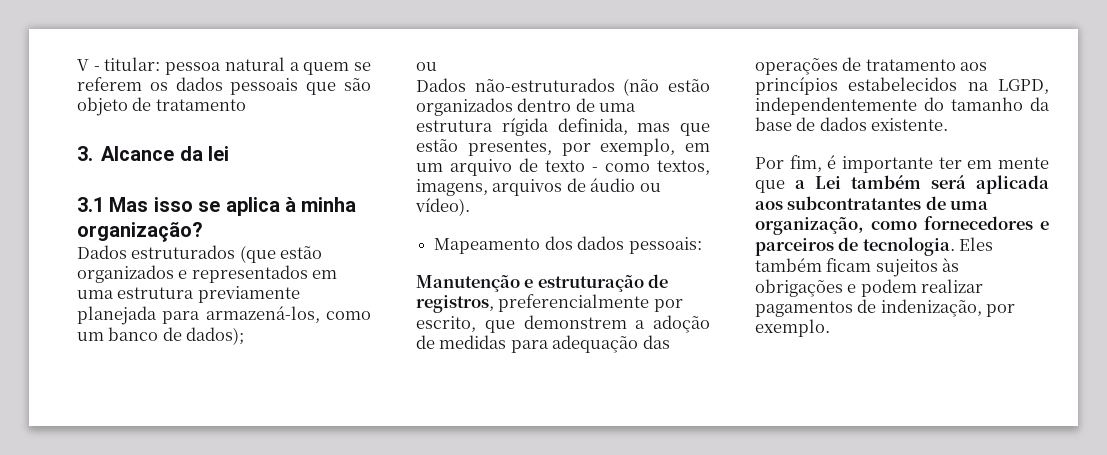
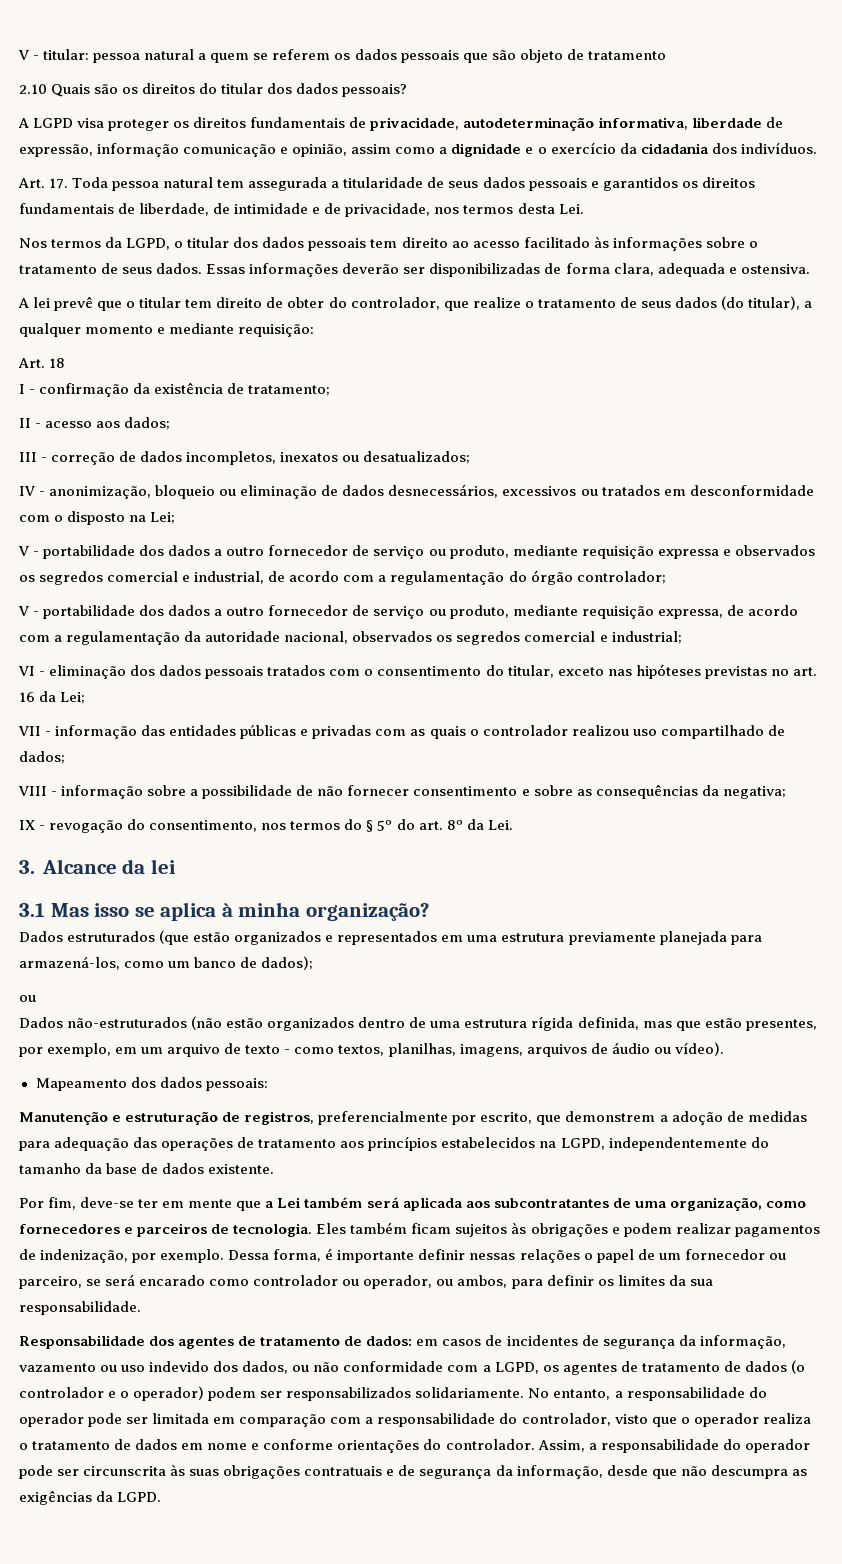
(246, 105) none -> [19,83,408,97] [18,117,783,131] [19,142,817,157] [18,177,755,191] [19,203,584,217] [19,236,758,251] [19,263,810,277] [18,296,813,311] [19,323,315,337] [18,358,66,368] [19,382,331,397] [19,417,171,430] [19,451,471,465] [19,484,814,499] [19,511,176,525] [18,545,815,559] [19,570,666,585] [18,605,798,619] [19,631,682,645] [18,664,817,679] [19,691,86,704] [18,725,785,739] [19,751,65,764] [18,784,786,799] [19,819,513,833] // 2.10 Quais são os direitos do titular dos dados pessoais? // A LGPD visa proteger os direitos fundamentais de privacidade, autodeterminação informativa, liberdade de expressão, informação comunicação e opinião, assim como a dignidade e o exercício da cidadania dos indivíduos. // Art. 17. Toda pessoa natural tem assegurada a titularidade de seus dados pessoais e garantidos os direitos fundamentais de liberdade, de intimidade e de privacidade, nos termos desta Lei. // Nos termos da LGPD, o titular dos dados pessoais tem direito ao acesso facilitado às informações sobre o tratamento de seus dados. Essas informações deverão ser disponibilizadas de forma clara, adequada e ostensiva. // A lei prevê que o titular tem direito de obter do controlador, que realize o tratamento de seus dados (do titular), a qualquer momento e mediante requisição: // Art. 18 // I - confirmação da existência de tratamento; // II - acesso aos dados; // III - correção de dados incompletos, inexatos ou desatualizados; // IV - anonimização, bloqueio ou eliminação de dados desnecessários, excessivos ou tratados em desconformidade com o disposto na Lei; // V - portabilidade dos dados a outro fornecedor de serviço ou produto, mediante requisição expressa e observados os segredos comercial e industrial, de acordo com a regulamentação do órgão controlador; // V - portabilidade dos dados a outro fornecedor de serviço ou produto, mediante requisição expressa, de acordo com a regulamentação da autoridade nacional, observados os segredos comercial e industrial; // VI - eliminação dos dados pessoais tratados com o consentimento do titular, exceto nas hipóteses previstas no art. 16 da Lei; // VII - informação das entidades públicas e privadas com as quais o controlador realizou uso compartilhado de dados; // VIII - informação sobre a possibilidade de não fornecer consentimento e sobre as consequências da negativa; // IX - revogação do consentimento, nos termos do § 5º do art. 8º da Lei.
(710, 167) none -> [388,1043,456,1057] planilhas,
[827,155,933,173] é importante -> [80,1197,135,1208] deve-se
(830, 328) none -> [228,1248,786,1263] [19,1274,713,1289] [19,1301,141,1315] [19,1335,786,1349] [19,1360,805,1375] [19,1386,767,1401] [19,1413,811,1427] [19,1439,810,1453] [19,1464,807,1479] [19,1490,162,1505] Dessa forma, é importante definir nessas relações o papel de um fornecedor ou parceiro, se será encarado como controlador ou operador, ou ambos, para definir os limites da sua responsabilidade. // Responsabilidade dos agentes de tratamento de dados: em casos de incidentes de segurança da informação, vazamento ou uso indevido dos dados, ou não conformidade com a LGPD, os agentes de tratamento de dados (o controlador e o operador) podem ser responsabilizados solidariamente. No entanto, a responsabilidade do operador pode ser limitada em comparação com a responsabilidade do controlador, visto que o operador realiza o tratamento de dados em nome e conforme orientações do controlador. Assim, a responsabilidade do operador pode ser circunscrita às suas obrigações contratuais e de segurança da informação, desde que não descumpra as exigências da LGPD.

